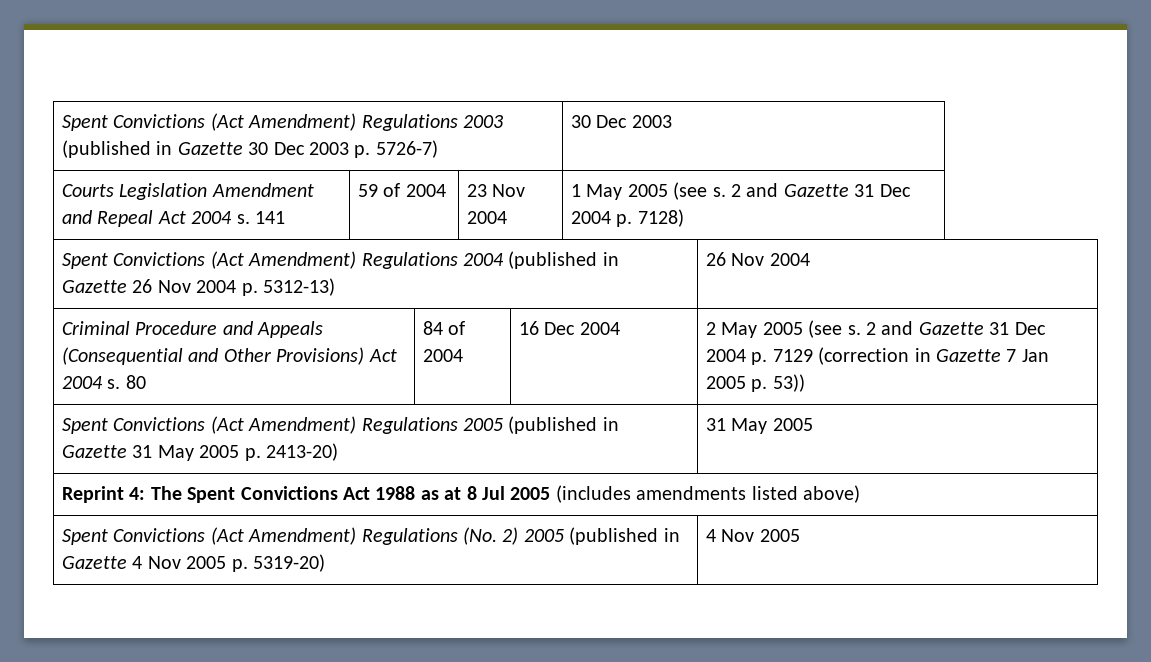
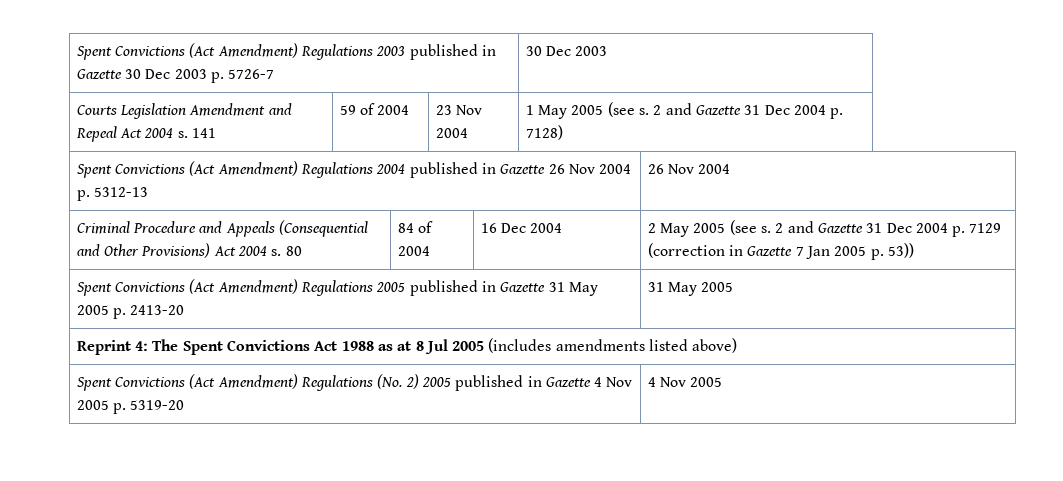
[61,140,151,158] (published -> [409,44,478,60] published
[375,140,438,158] 5726-7) -> [228,69,275,79] 5726-7
[508,251,598,269] (published -> [409,162,478,178] published
[262,278,335,296] 5312-13) -> [93,187,148,197] 5312-13
[508,416,598,434] (published -> [409,280,478,296] published
[265,443,338,461] 2413-20) -> [130,305,185,315] 2413-20
[569,527,659,545] (published -> [455,375,524,391] published
[252,554,325,572] 5319-20) -> [130,400,185,410] 5319-20

